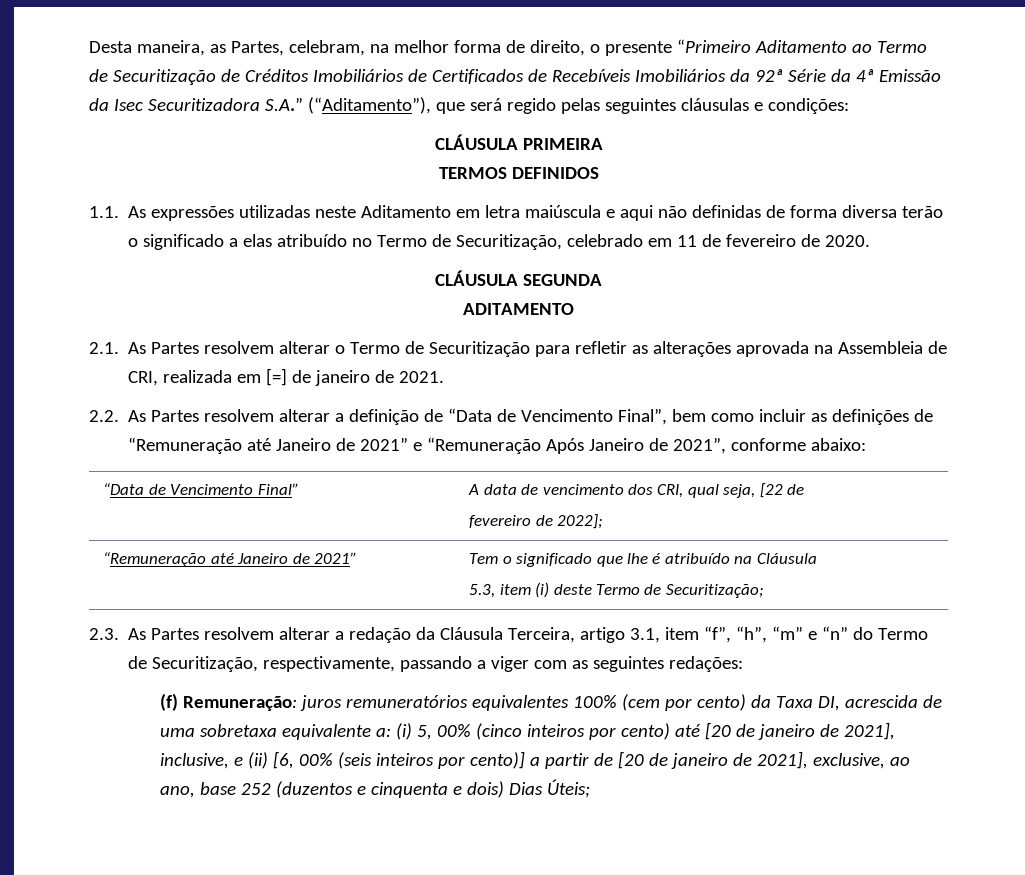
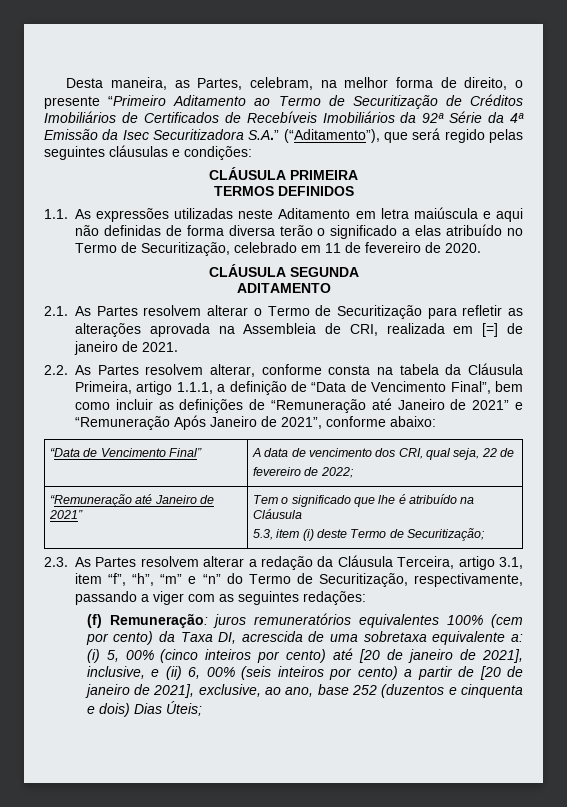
[279,409,331,422] alterar -> [209,363,523,377] [75,381,213,395] alterar, conforme consta na tabela da Cláusula Primeira, artigo 1.1.1,
[759,483,783,498] [22 -> [481,448,497,457] 22
[557,514,604,529] 2022]; -> [320,467,354,478] 2022;
[272,751,294,769] [6, -> [188,667,201,679] 6,
[469,751,525,769] cento)] -> [357,666,398,680] cento)

